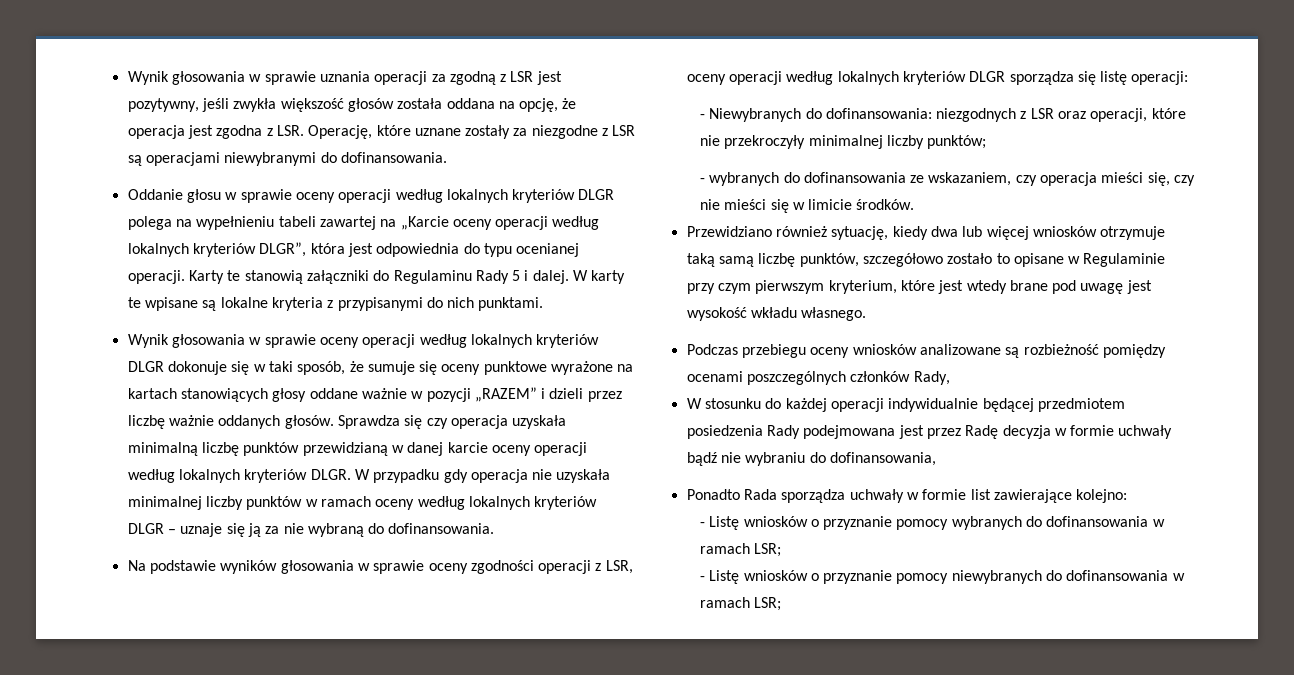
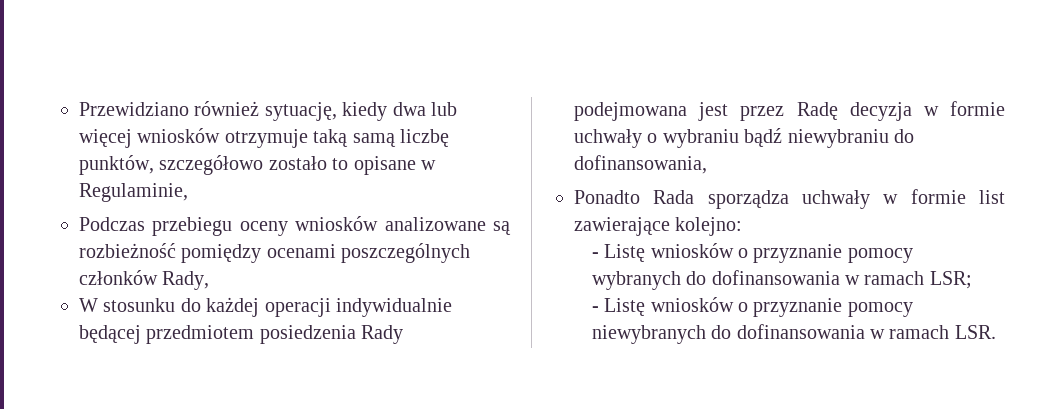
[127,71,562,85] [127,98,577,112] [127,125,636,139] [127,152,447,166] [127,189,615,203] [127,216,600,230] [127,242,580,257] [127,270,626,284] [127,297,544,311] [127,334,600,348] [127,361,634,375] [127,387,622,402] [127,415,567,429] [127,442,588,456] [127,469,611,483] [127,496,598,510] [127,523,495,537] [127,560,633,574] [686,71,1189,85] [699,108,1186,122] [699,135,987,149] [699,172,1196,186] [699,199,915,213] Wynik głosowania w sprawie uznania operacji za zgodną z LSR jest pozytywny, jeśli zwykła większość głosów została oddana na opcję, że operacja jest zgodna z LSR. Operację, które uznane zostały za niezgodne z LSR są operacjami niewybranymi do dofinansowania. // Oddanie głosu w sprawie oceny operacji według lokalnych kryteriów DLGR polega na wypełnieniu tabeli zawartej na „Karcie oceny operacji według lokalnych kryteriów DLGR”, która jest odpowiednia do typu ocenianej operacji. Karty te stanowią załączniki do Regulaminu Rady 5 i dalej. W karty te wpisane są lokalne kryteria z przypisanymi do nich punktami. // Wynik głosowania w sprawie oceny operacji według lokalnych kryteriów DLGR dokonuje się w taki sposób, że sumuje się oceny punktowe wyrażone na kartach stanowiących głosy oddane ważnie w pozycji „RAZEM” i dzieli przez liczbę ważnie oddanych głosów. Sprawdza się czy operacja uzyskała minimalną liczbę punktów przewidzianą w danej karcie oceny operacji według lokalnych kryteriów DLGR. W przypadku gdy operacja nie uzyskała minimalnej liczby punktów w ramach oceny według lokalnych kryteriów DLGR – uznaje się ją za nie wybraną do dofinansowania. // Na podstawie wyników głosowania w sprawie oceny zgodności operacji z LSR, oceny operacji według lokalnych kryteriów DLGR sporządza się listę operacji: // - Niewybranych do dofinansowania: niezgodnych z LSR oraz operacji, które nie przekroczyły minimalnej liczby punktów; // - wybranych do dofinansowania ze wskazaniem, czy operacja mieści się, czy nie mieści się w limicie środków. // -> (79, 109) none
[1083,253,1166,267] [686,280,1152,294] [686,307,867,321] Regulaminie przy czym pierwszym kryterium, które jest wtedy brane pod uwagę jest wysokość wkładu własnego. -> [79,183,188,202] Regulaminie,
[686,452,806,466] bądź nie wybraniu -> [647,128,889,148] o wybraniu bądź niewybraniu
[754,597,782,611] LSR; -> [954,325,996,339] LSR.

